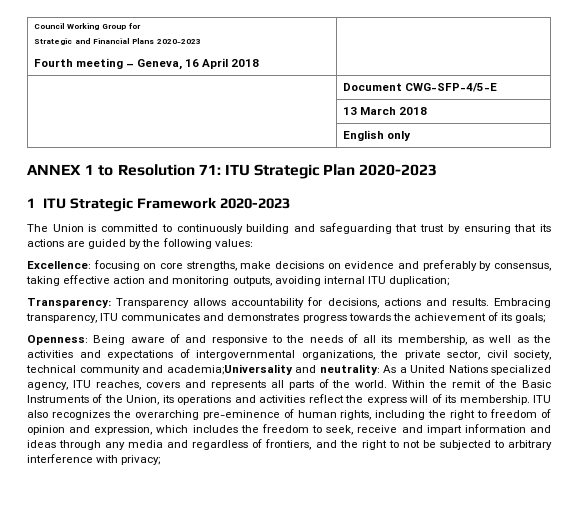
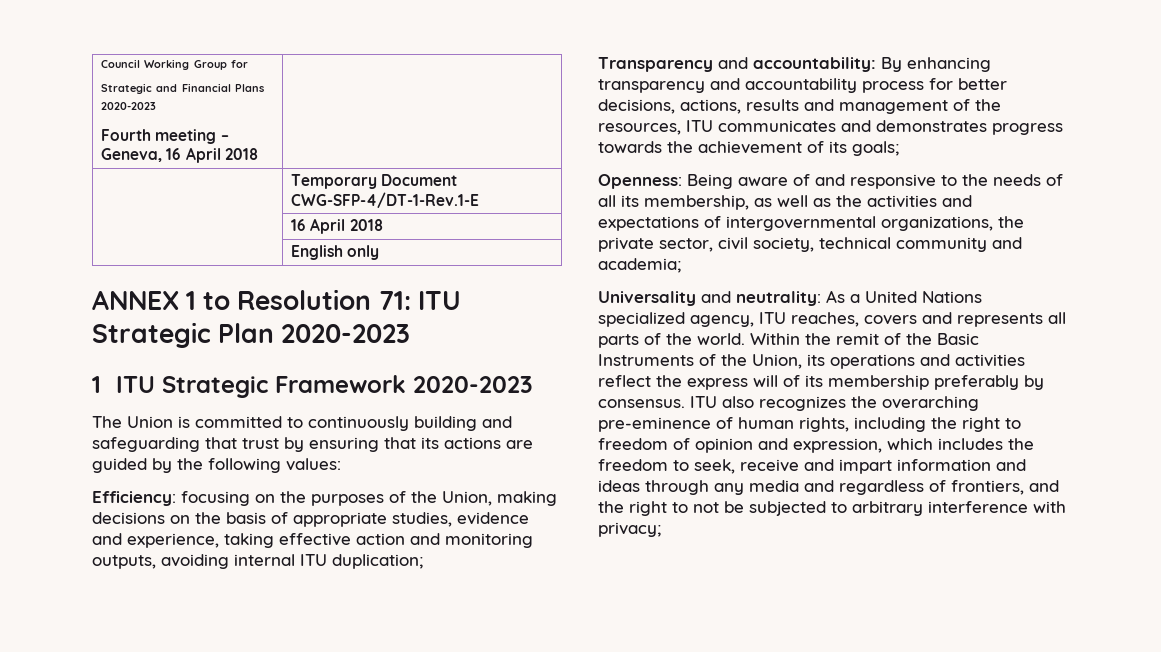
[342,83,497,92] [342,107,396,115] Document CWG-SFP-4/5-E // | 13 March -> [291,174,458,189] [291,192,480,208] [291,218,346,234] Temporary Document CWG-SFP-4/DT-1-Rev.1-E // | 16 April
[27,261,91,269] Excellence: -> [92,491,176,506] Efficiency:
[160,260,552,271] core strengths, make decisions on evidence and preferably by consensus, -> [280,491,557,506] [92,512,529,527] [92,533,219,548] the purposes of the Union, making decisions on the basis of appropriate studies, evidence and experience,
[27,297,551,308] [26,313,97,323] Transparency: Transparency allows accountability for decisions, actions and results. Embracing transparency, -> [598,57,991,72] [598,78,1007,93] [598,99,1001,114] [598,123,681,135] Transparency and accountability: By enhancing transparency and accountability process for better decisions, actions, results and management of the resources,
[166,364,293,375] academia;Universality -> [598,258,681,273] [598,291,696,306] academia; // Universality
[459,395,530,405] membership. -> [828,375,1044,390] [598,399,685,408] membership preferably by consensus.

